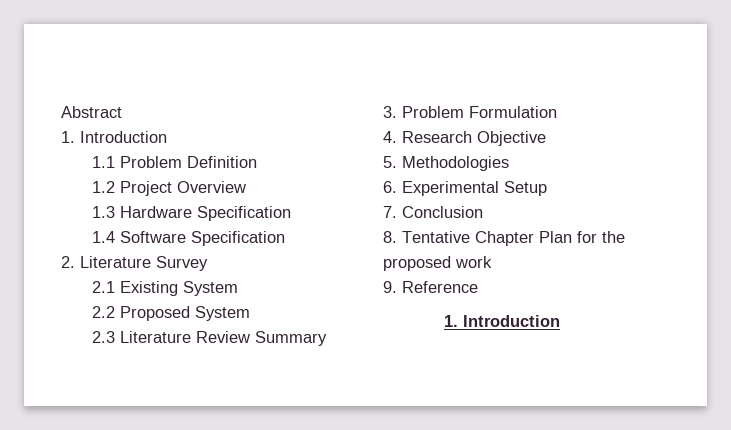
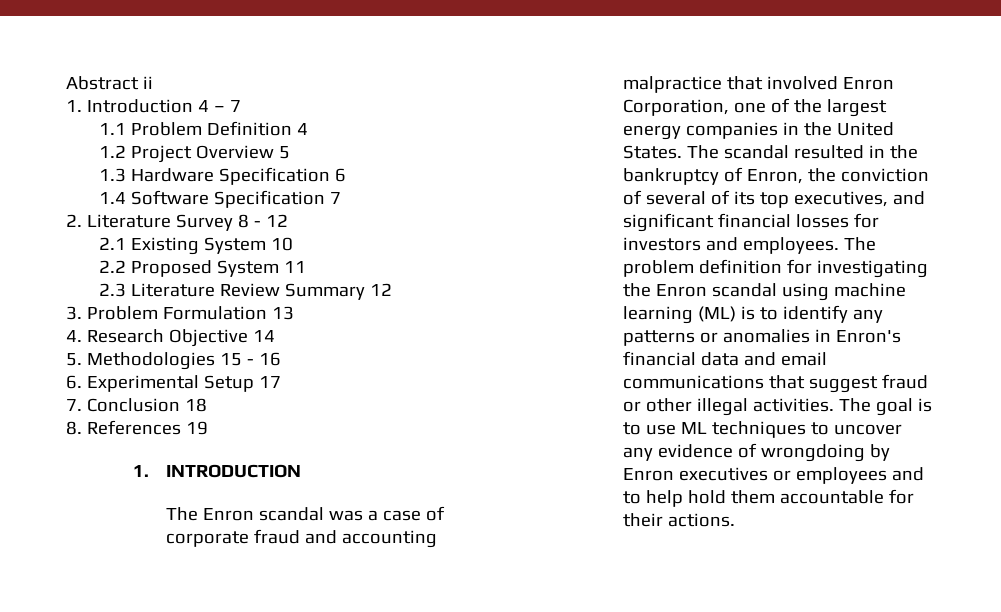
[61,131,167,143] // 1. Introduction -> [142,76,153,89] [66,99,241,113] ii // 1. Introduction 4 – 7
(257, 162) none -> [297,123,309,135] 4
(246, 187) none -> [279,146,291,159] 5
(291, 213) none -> [335,168,347,182] 6
(285, 238) none -> [330,192,342,204] 7
(208, 263) none -> [237,214,288,228] 8 - 12
(238, 288) none -> [271,237,294,251] 10
(250, 313) none -> [284,261,307,273] 11
(327, 338) none -> [370,283,393,296] 12
(557, 112) none -> [271,306,294,320] 13
(546, 138) none -> [252,330,275,342] 14
(509, 163) none -> [219,352,281,366] 15 - 16
(547, 188) none -> [258,376,281,388] 17
(483, 212) none -> [184,398,207,412] 18
[402,231,625,246] [383,256,492,271] [383,281,478,293] [444,315,561,327] Tentative Chapter Plan for the proposed work // 9. Reference // 1. Introduction -> [86,420,208,435] [132,464,301,478] [165,506,445,521] [165,529,437,548] [622,76,894,93] [622,98,887,117] [622,122,894,140] [622,145,918,159] [622,167,929,185] [622,190,925,208] [622,213,879,232] [622,237,876,254] [622,259,928,278] [622,283,906,301] [622,305,883,324] [622,329,901,346] [622,351,827,366] [622,374,928,393] [622,398,932,416] [622,421,902,438] [622,443,890,462] [622,467,924,484] [622,489,914,507] [622,513,735,527] References 19 // 1. INTRODUCTION // The Enron scandal was a case of corporate fraud and accounting malpractice that involved Enron Corporation, one of the largest energy companies in the United States. The scandal resulted in the bankruptcy of Enron, the conviction of several of its top executives, and significant financial losses for investors and employees. The problem definition for investigating the Enron scandal using machine learning (ML) is to identify any patterns or anomalies in Enron's financial data and email communications that suggest fraud or other illegal activities. The goal is to use ML techniques to uncover any evidence of wrongdoing by Enron executives or employees and to help hold them accountable for their actions.

